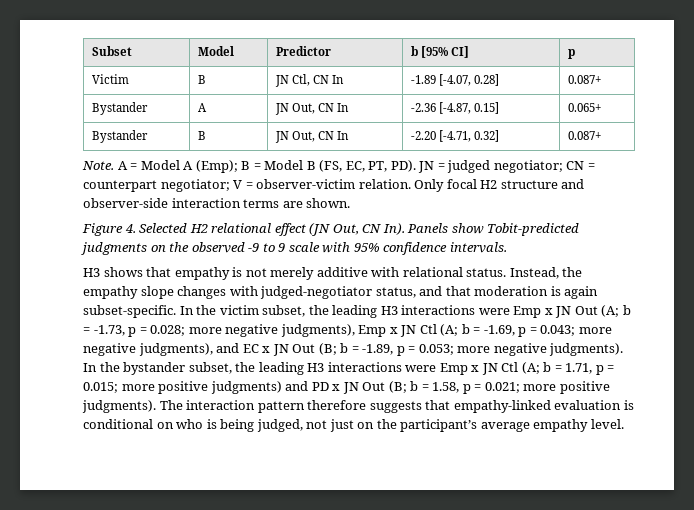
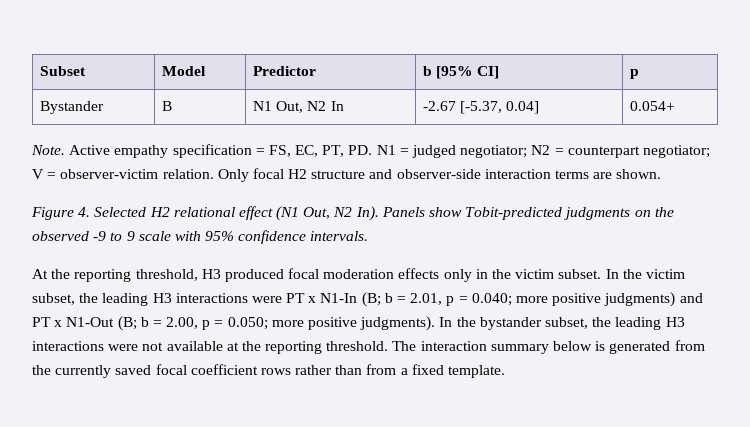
[91,74,129,84] [197,75,206,84] [274,74,345,87] [410,74,499,86] [567,75,601,84] [91,102,148,115] [197,103,207,112] [274,103,350,115] [410,102,499,114] [567,103,601,112] [91,130,148,143] [197,131,206,140] [274,131,350,143] [410,130,499,142] [567,131,601,140] [82,160,435,173] Victim | B | JN Ctl, CN In | -1.89 [-4.07, 0.28] | 0.087+ // Bystander | A | JN Out, CN In | -2.36 [-4.87, 0.15] | 0.065+ // Bystander | B | JN Out, CN In | -2.20 [-4.71, 0.32] | 0.087+ // Note. A = Model A (Emp); B = Model B (FS, EC, PT, PD). JN -> [40,101,105,114] [162,101,173,111] [253,101,344,113] [423,101,540,114] [630,101,676,111] [31,144,396,158] Bystander | B | N1 Out, N2 In | -2.67 [-5.37, 0.04] | 0.054+ // Note. Active empathy specification = FS, EC, PT, PD. N1
[566,161,585,170] CN -> [531,145,551,155] N2
[309,223,382,236] (JN Out, CN -> [276,206,353,221] (N1 Out, N2
[83,267,583,280] [83,286,599,299] [83,305,176,318] H3 shows that empathy is not merely additive with relational status. Instead, the empathy slope changes with judged-negotiator status, and that moderation is again subset-specific. -> [32,268,602,282] At the reporting threshold, H3 produced focal moderation effects only in the victim subset.
[513,305,631,318] [83,324,612,337] [83,343,547,356] Emp x JN Out (A; b = -1.73, p = 0.028; more negative judgments), Emp x JN Ctl (A; b = -1.69, p = 0.043; more negative judgments), and EC x JN Out (B; b = -1.89, p = 0.053; more negative -> [286,292,703,307] [32,316,358,331] PT x N1-In (B; b = 2.01, p = 0.040; more positive judgments) and PT x N1-Out (B; b = 2.00, p = 0.050; more positive
[439,362,615,375] [83,381,610,394] [82,400,634,413] [83,419,624,432] Emp x JN Ctl (A; b = 1.71, p = 0.015; more positive judgments) and PD x JN Out (B; b = 1.58, p = 0.021; more positive judgments). The interaction pattern therefore suggests that empathy-linked evaluation is conditional on who is being judged, not just on the participant’s average empathy level. -> [142,340,705,354] [32,364,506,378] not available at the reporting threshold. The interaction summary below is generated from the currently saved focal coefficient rows rather than from a fixed template.

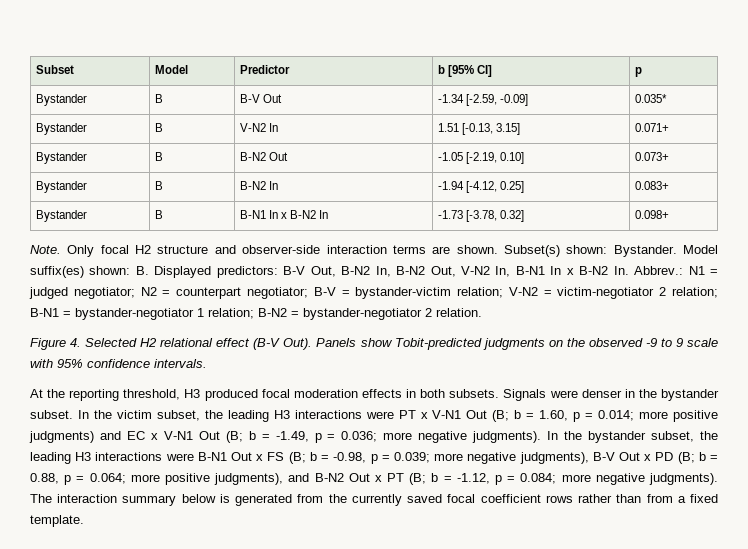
[253,101,344,113] [423,101,540,114] [630,101,676,111] [31,144,710,158] [32,169,214,179] N1 Out, N2 In | -2.67 [-5.37, 0.04] | 0.054+ // Note. Active empathy specification = FS, EC, PT, PD. N1 = judged negotiator; N2 = counterpart negotiator; V = observer-victim relation. -> [239,94,282,103] [437,94,528,106] [634,94,667,103] [35,123,87,135] [154,123,163,132] [239,123,278,132] [437,123,520,135] [634,123,669,132] [35,152,87,164] [154,152,163,161] [239,152,288,161] [437,152,524,164] [634,152,669,161] [35,181,87,193] [154,181,163,190] [239,181,278,190] [437,181,524,193] [634,181,669,190] [35,210,87,222] [154,210,163,219] [239,210,328,219] [437,210,524,222] [634,210,669,219] [30,245,61,254] B-V Out | -1.34 [-2.59, -0.09] | 0.035* // Bystander | B | V-N2 In | 1.51 [-0.13, 3.15] | 0.071+ // Bystander | B | B-N2 Out | -1.05 [-2.19, 0.10] | 0.073+ // Bystander | B | B-N2 In | -1.94 [-4.12, 0.25] | 0.083+ // Bystander | B | B-N1 In x B-N2 In | -1.73 [-3.78, 0.32] | 0.098+ // Note.
(662, 174) none -> [503,245,718,257] [30,266,719,278] [29,287,719,299] [30,308,482,320] Subset(s) shown: Bystander. Model suffix(es) shown: B. Displayed predictors: B-V Out, B-N2 In, B-N2 Out, V-N2 In, B-N1 In x B-N2 In. Abbrev.: N1 = judged negotiator; N2 = counterpart negotiator; B-V = bystander-victim relation; V-N2 = victim-negotiator 2 relation; B-N1 = bystander-negotiator 1 relation; B-N2 = bystander-negotiator 2 relation.
[276,206,379,221] (N1 Out, N2 In). -> [253,338,313,350] (B-V Out).
[443,269,472,282] only -> [406,389,622,401] in both subsets. Signals were denser
[515,269,555,279] victim -> [661,389,720,401] bystander
[320,292,512,307] N1-In (B; b = 2.01, p = 0.040; -> [432,410,635,422] V-N1 Out (B; b = 1.60, p = 0.014;
[32,316,358,331] PT x N1-Out (B; b = 2.00, p = 0.050; more positive -> [126,431,468,443] EC x V-N1 Out (B; b = -1.49, p = 0.036; more negative
[142,341,389,354] not available at the reporting threshold. -> [197,452,719,464] [30,473,718,485] B-N1 Out x FS (B; b = -0.98, p = 0.039; more negative judgments), B-V Out x PD (B; b = 0.88, p = 0.064; more positive judgments), and B-N2 Out x PT (B; b = -1.12, p = 0.084; more negative judgments).

